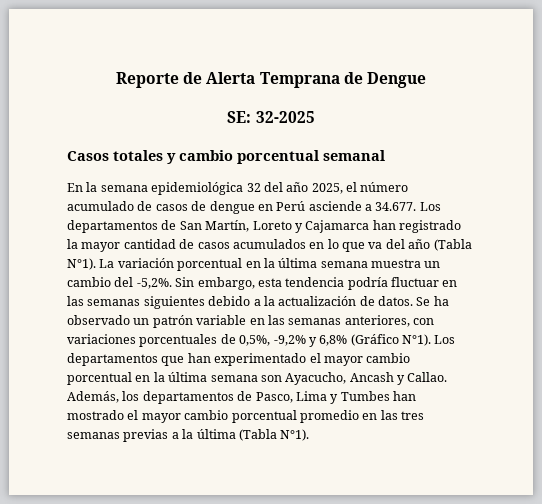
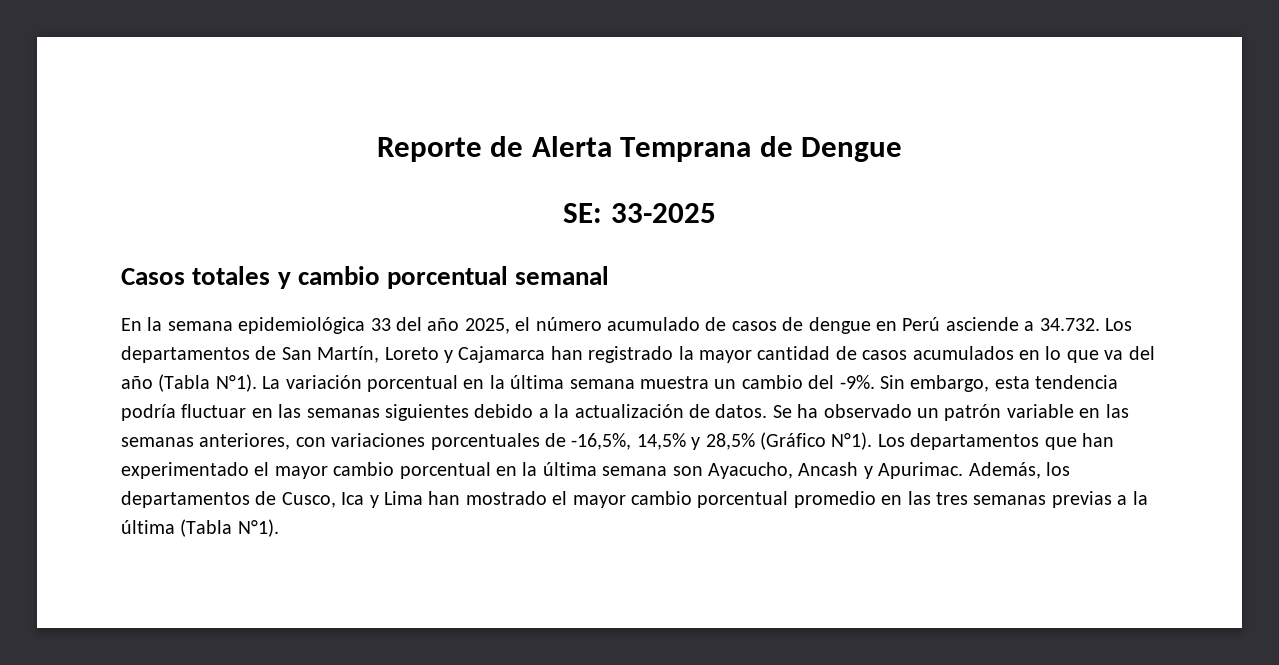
[255,111,315,123] 32-2025 -> [610,203,716,223] 33-2025
[246,183,261,192] 32 -> [370,318,391,331] 33
[375,202,417,211] 34.677. -> [1039,318,1100,331] 34.732.
[136,278,172,289] -5,2%. -> [839,375,875,389] -9%.
[239,335,348,347] 0,5%, -9,2% y 6,8% -> [571,433,755,450] -16,5%, 14,5% y 28,5%
[407,372,448,382] Callao. -> [878,462,964,479] Apurimac.
[255,391,390,404] Pasco, Lima y Tumbes -> [281,491,423,508] Cusco, Ica y Lima

